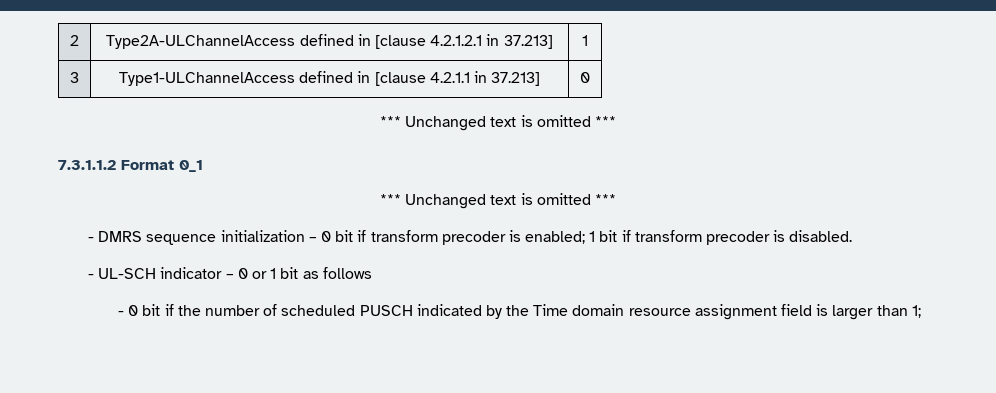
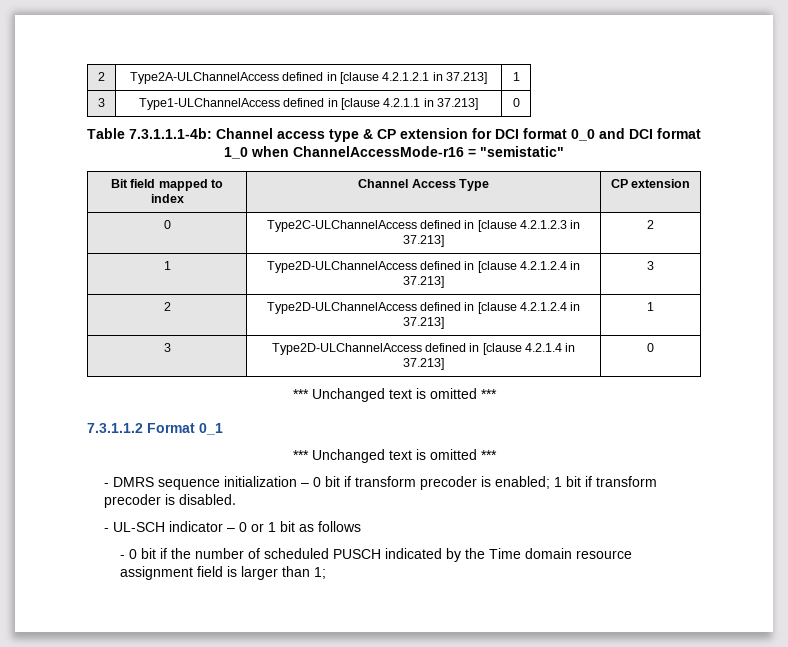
(590, 77) none -> [87,128,701,142] [224,146,564,159] [110,179,224,191] [150,194,184,203] [358,179,489,191] [610,179,691,188] [163,220,171,229] [266,220,581,232] [403,235,444,247] [647,220,654,229] [163,261,171,270] [266,261,581,273] [403,276,444,288] [647,261,654,270] [163,302,171,311] [266,302,581,314] [403,317,444,329] [647,302,654,311] [163,343,171,352] [271,343,576,355] [403,358,444,370] [647,343,654,352] // Table 7.3.1.1.1-4b: Channel access type & CP extension for DCI format 0_0 and DCI format 1_0 when ChannelAccessMode-r16 = "semistatic" // Bit field mapped to index | Channel Access Type | CP extension // 0 | Type2C-ULChannelAccess defined in [clause 4.2.1.2.3 in 37.213] | 2 // 1 | Type2D-ULChannelAccess defined in [clause 4.2.1.2.4 in 37.213] | 3 // 2 | Type2D-ULChannelAccess defined in [clause 4.2.1.2.4 in 37.213] | 1 // 3 | Type2D-ULChannelAccess defined in [clause 4.2.1.4 in 37.213] | 0

